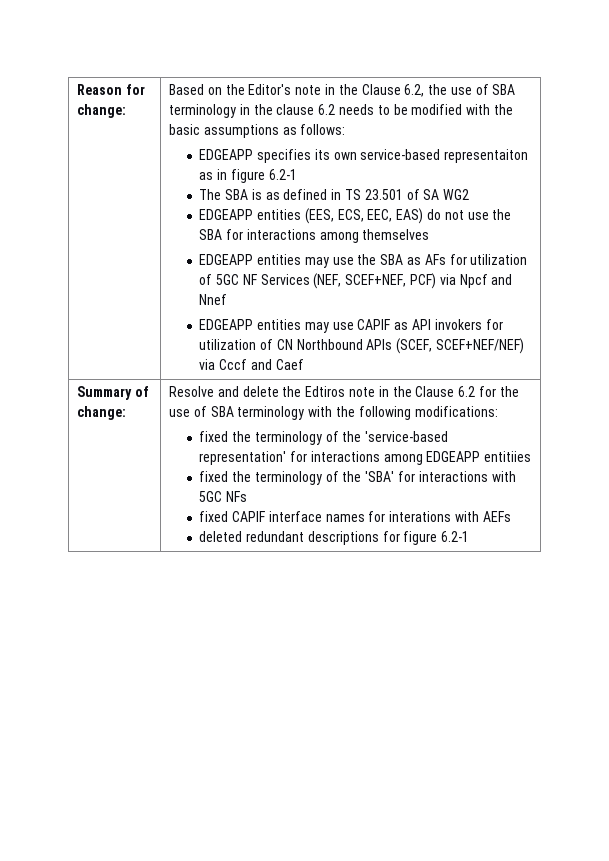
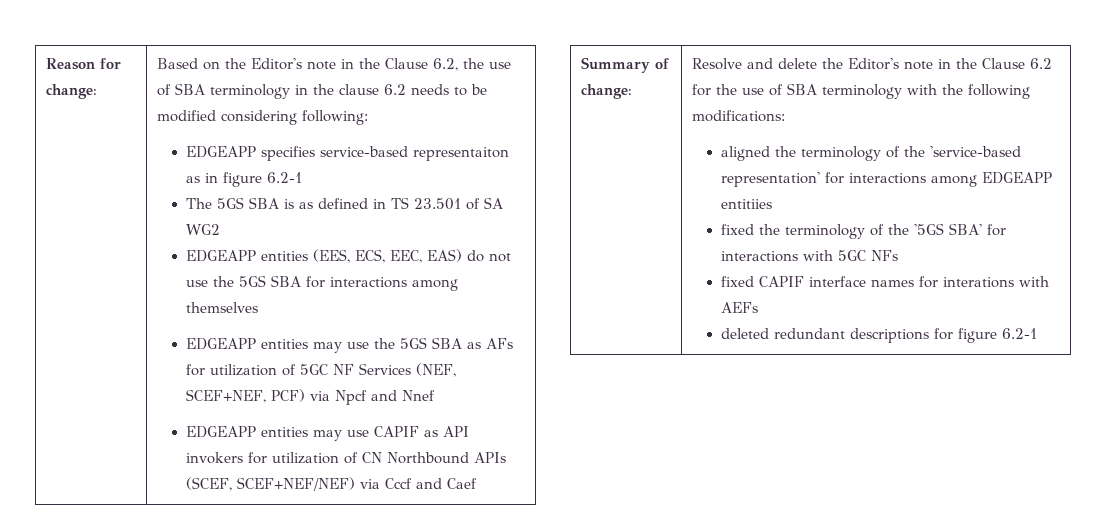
[466,104,513,115] [169,124,346,138] with the basic assumptions as follows: -> [220,110,368,125] considering following:
[314,149,357,160] its own -> (315, 153) none
(222, 194) none -> [216,197,244,209] 5GS
(512, 214) none -> [238,275,266,287] 5GS
(377, 259) none -> [399,337,427,349] 5GS
[305,386,346,397] Edtiros -> [847,58,899,70] Editor's
[199,431,229,442] fixed -> [720,146,770,161] aligned
[365,471,395,482] 'SBA' -> [913,223,982,235] '5GS SBA'

